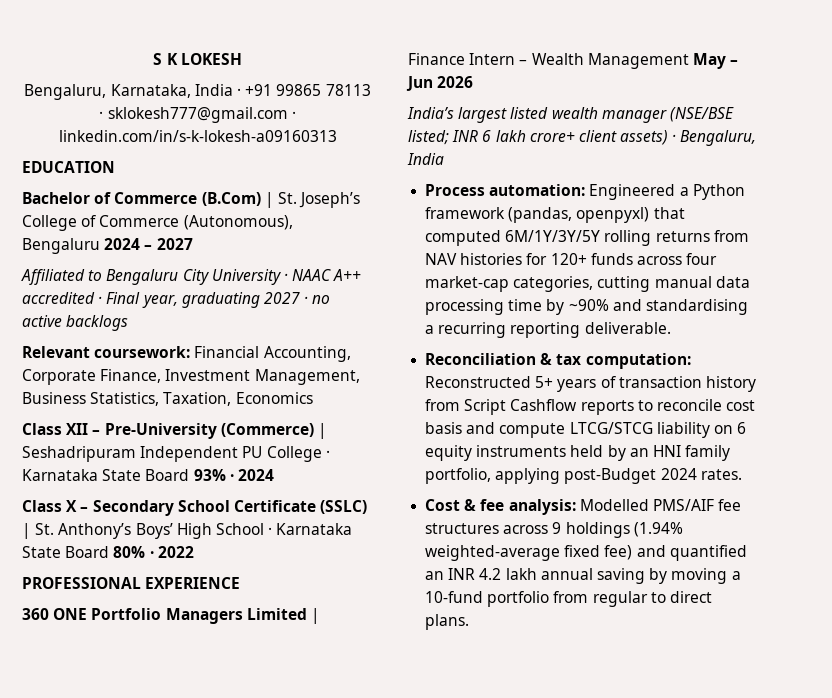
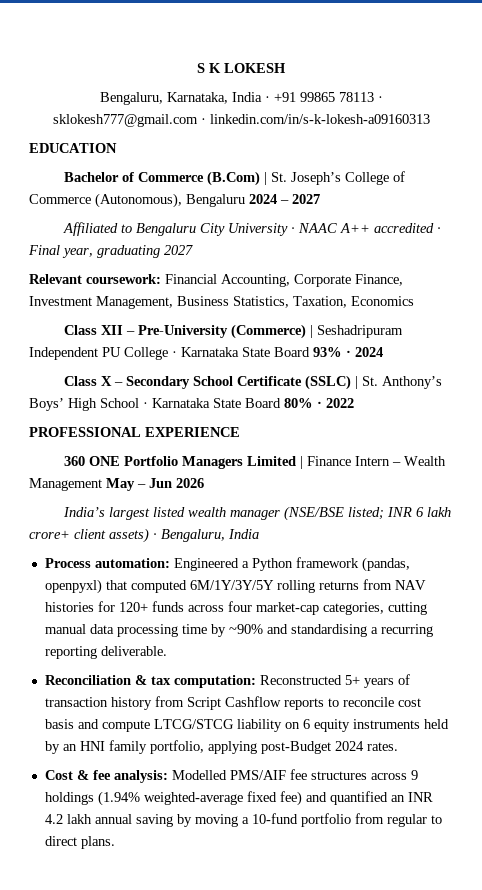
[304,295,331,304] [22,315,129,331] · no active backlogs -> (193, 250) none

